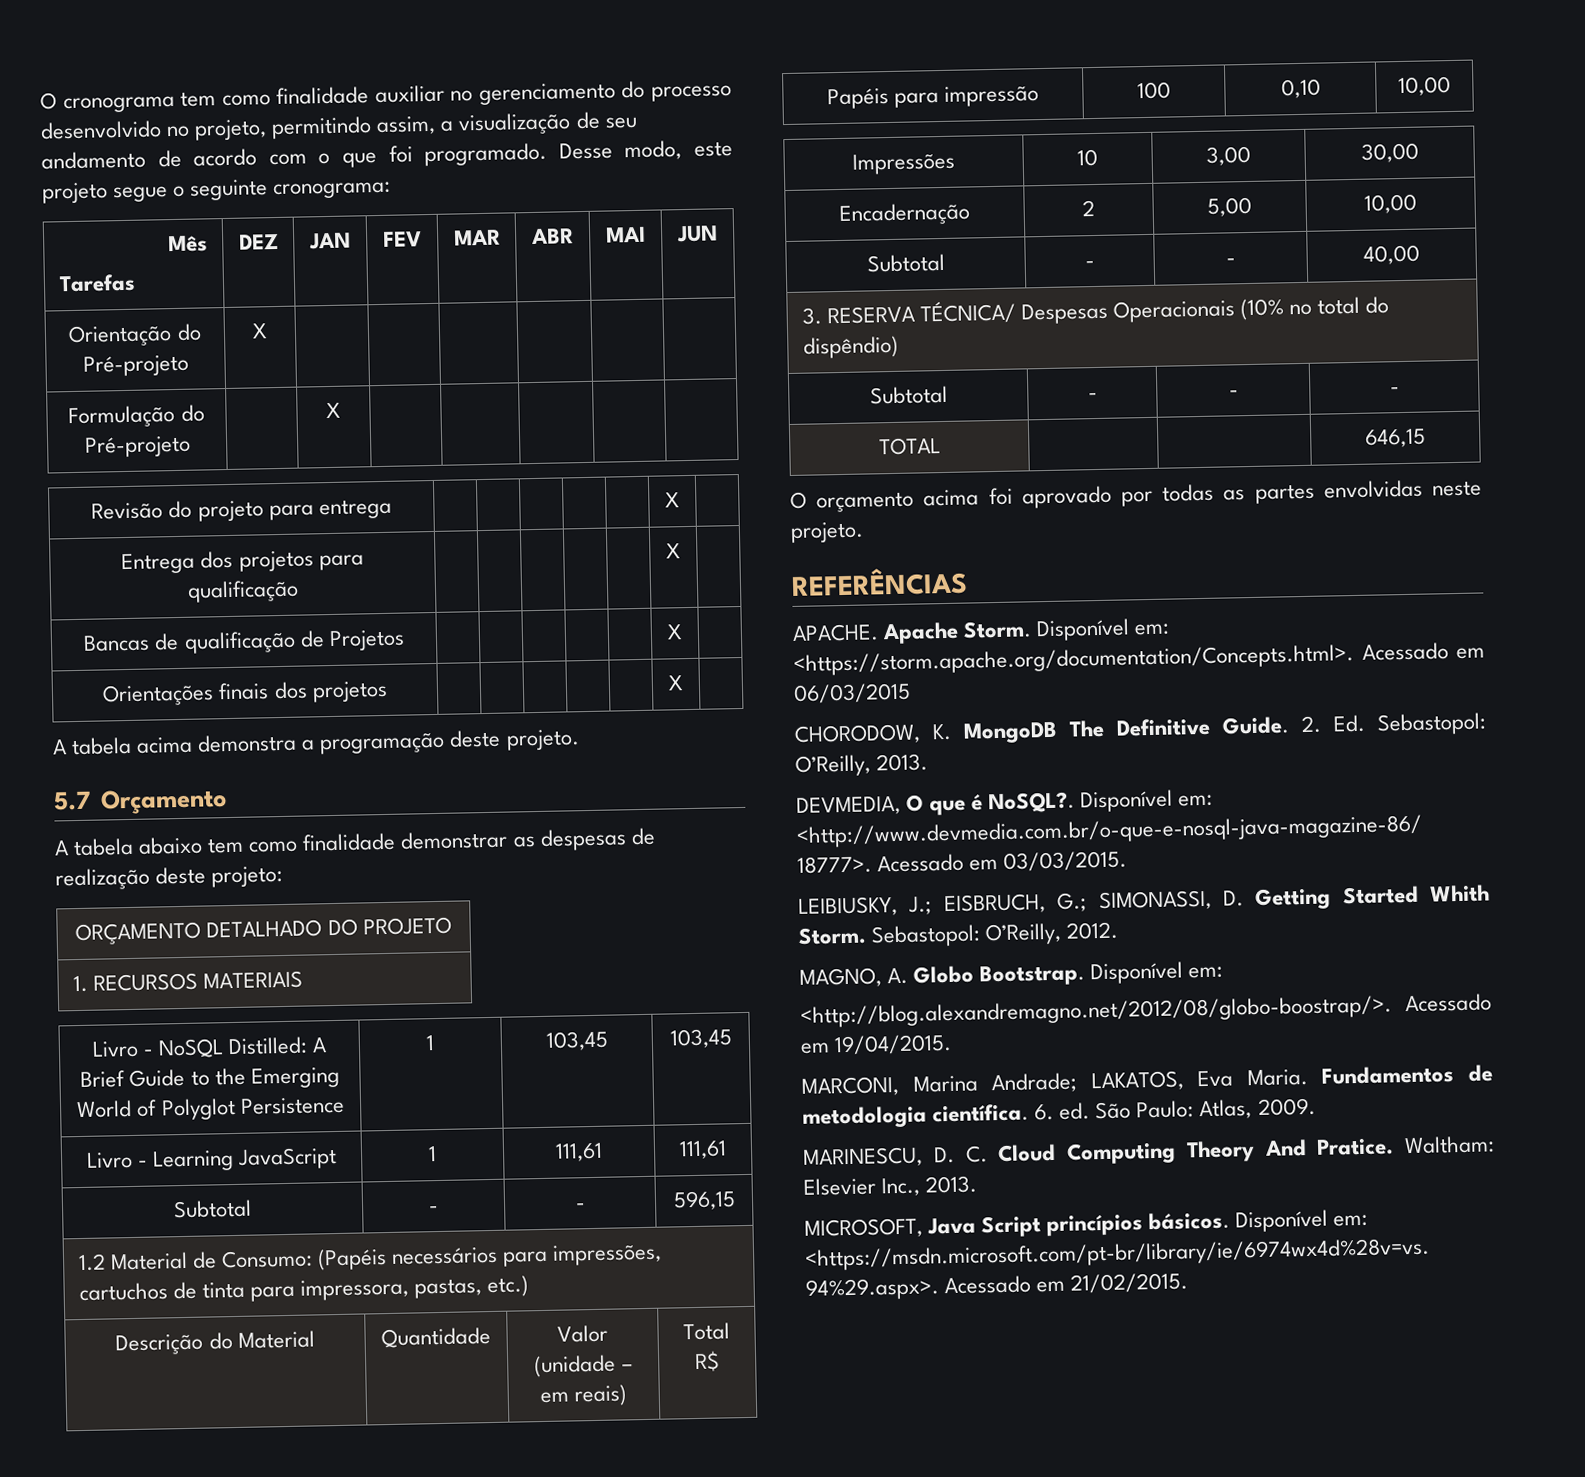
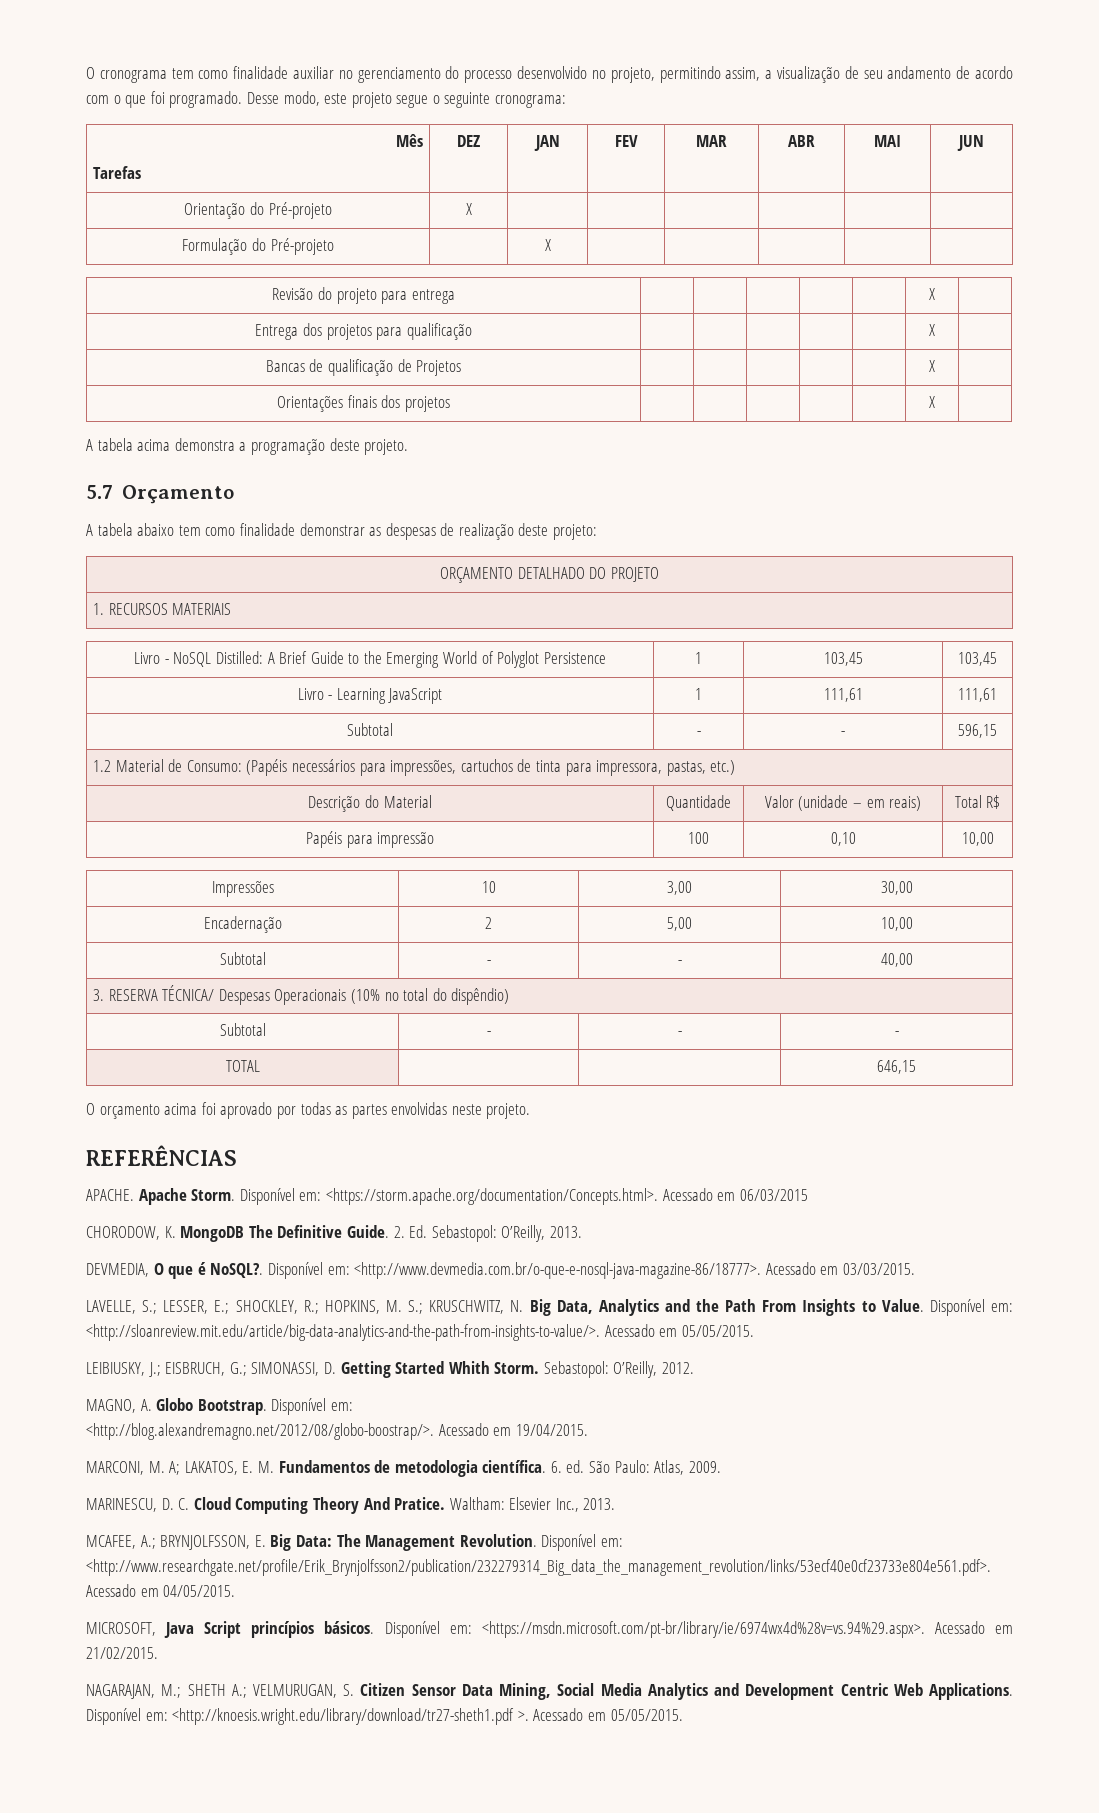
(1128, 861) none -> [86,1299,1014,1316] [86,1324,754,1341] // LAVELLE, S.; LESSER, E.; SHOCKLEY, R.; HOPKINS, M. S.; KRUSCHWITZ, N. Big Data, Analytics and the Path From Insights to Value. Disponível em: <http://sloanreview.mit.edu/article/big-data-analytics-and-the-path-from-insights-to-value/>. Acessado em 05/05/2015.
[912,1068,1308,1094] Marina Andrade; LAKATOS, Eva Maria. -> [148,1461,274,1475] M. A; LAKATOS, E. M.
(978, 1184) none -> [86,1534,623,1551] [86,1559,991,1576] [86,1584,236,1597] // MCAFEE, A.; BRYNJOLFSSON, E. Big Data: The Management Revolution. Disponível em: <http://www.researchgate.net/profile/Erik_Brynjolfsson2/publication/232279314_Big_data_the_management_revolution/links/53ecf40e0cf23733e804e561.pdf>. Acessado em 04/05/2015.
(1189, 1283) none -> [86,1683,1013,1700] [86,1708,683,1725] // NAGARAJAN, M.; SHETH A.; VELMURUGAN, S. Citizen Sensor Data Mining, Social Media Analytics and Development Centric Web Applications. Disponível em: <http://knoesis.wright.edu/library/download/tr27-sheth1.pdf >. Acessado em 05/05/2015.

